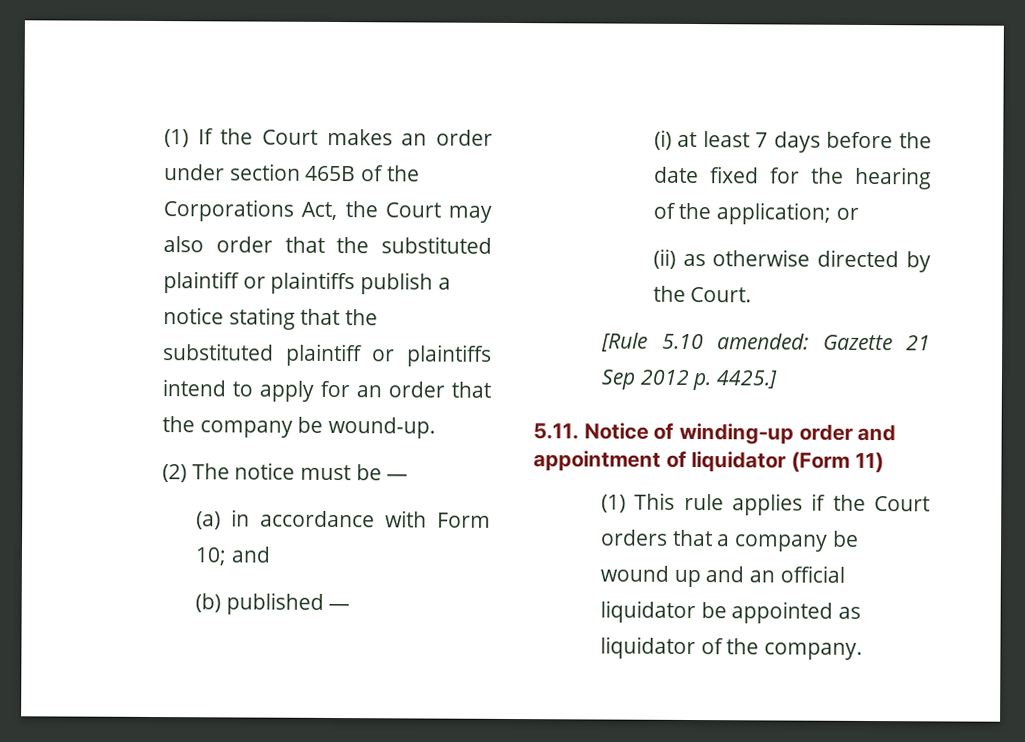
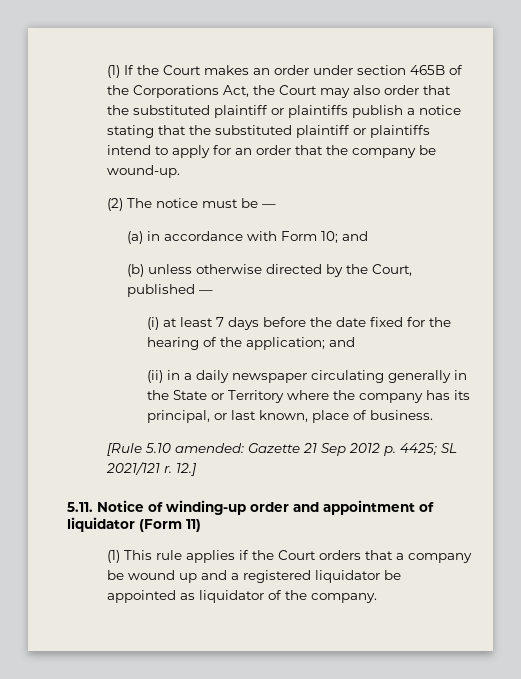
(221, 603) none -> [147,264,412,277] unless otherwise directed by the Court,
[835,207,859,220] or -> [328,337,355,347] and
[682,249,931,273] [652,285,753,303] as otherwise directed by the Court. -> [166,370,467,383] [146,390,470,403] [146,410,433,423] in a daily newspaper circulating generally in the State or Territory where the company has its principal, or last known, place of business.
[716,370,779,389] 4425.] -> [399,443,457,455] [105,462,197,476] 4425; SL 2021/121 r. 12.]
[749,565,845,583] an official -> [230,570,311,583] a registered

